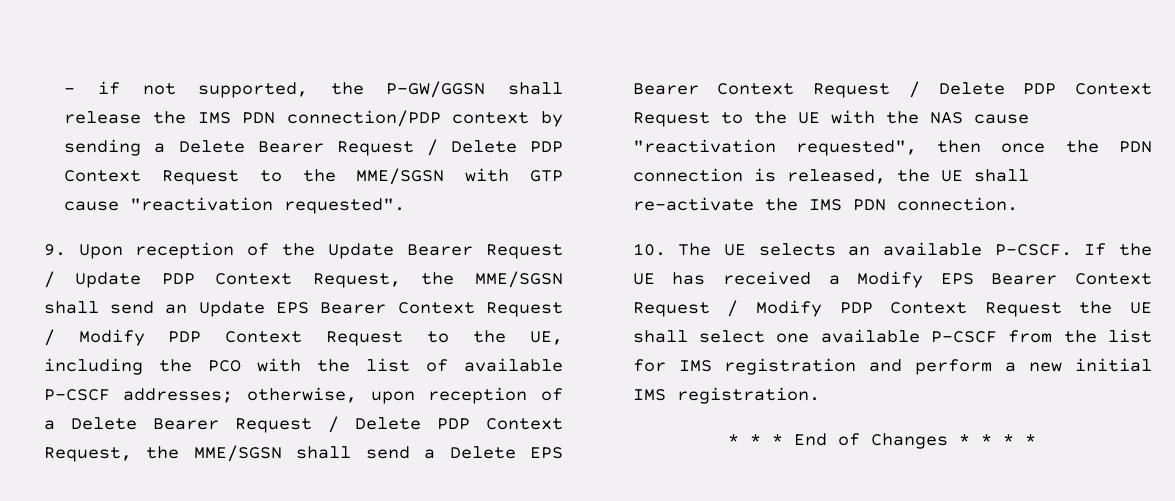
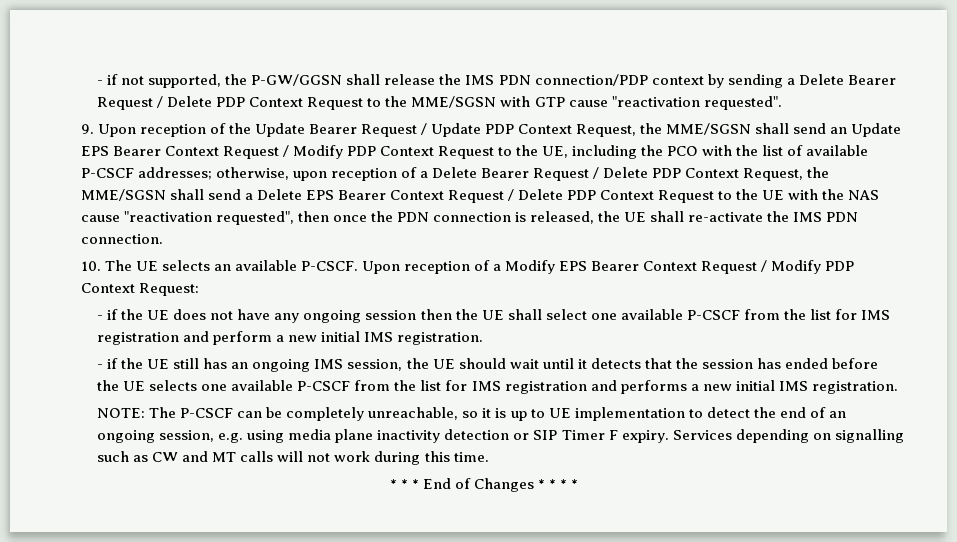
[1084,243,1152,256] [632,271,811,285] If the UE has received -> [361,260,490,274] Upon reception of
[984,302,1062,317] Request -> [138,283,199,296] [97,309,452,323] Request: // - if the UE does not have any ongoing session then
(820, 395) none -> [97,358,879,372] [97,380,898,394] [97,407,846,421] [97,429,904,443] [97,451,489,465] // - if the UE still has an ongoing IMS session, the UE should wait until it detects that the session has ended before the UE selects one available P-CSCF from the list for IMS registration and performs a new initial IMS registration. // NOTE: The P-CSCF can be completely unreachable, so it is up to UE implementation to detect the end of an ongoing session, e.g. using media plane inactivity detection or SIP Timer F expiry. Services depending on signalling such as CW and MT calls will not work during this time.

